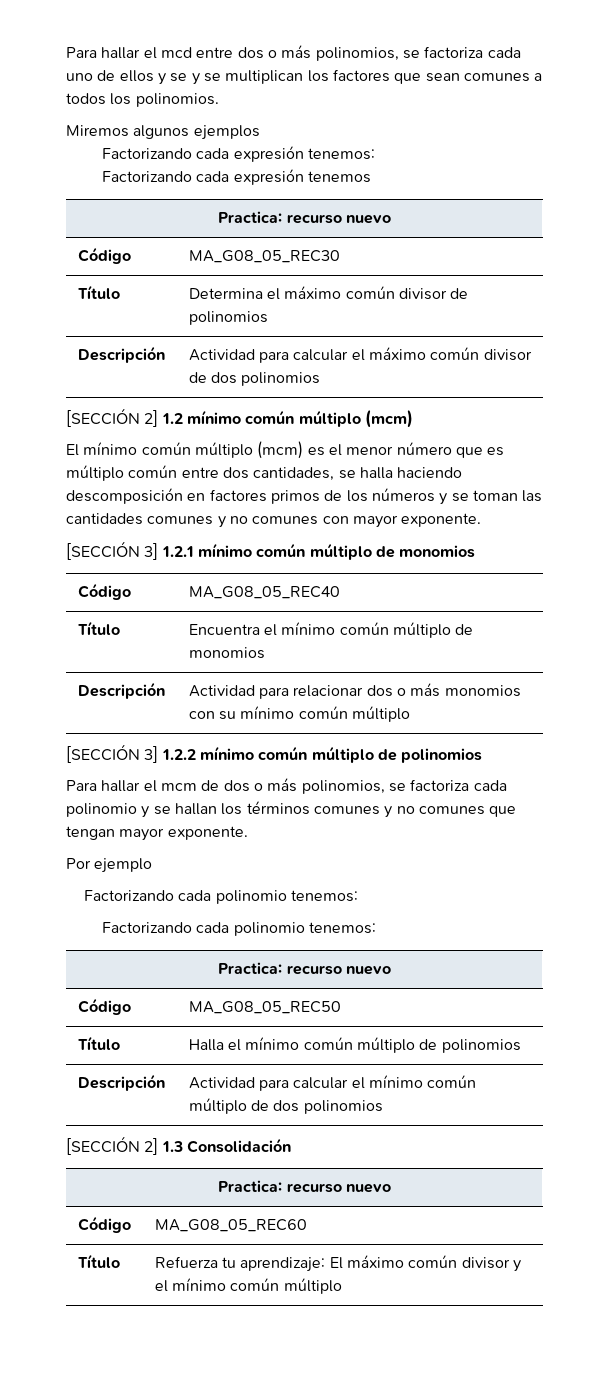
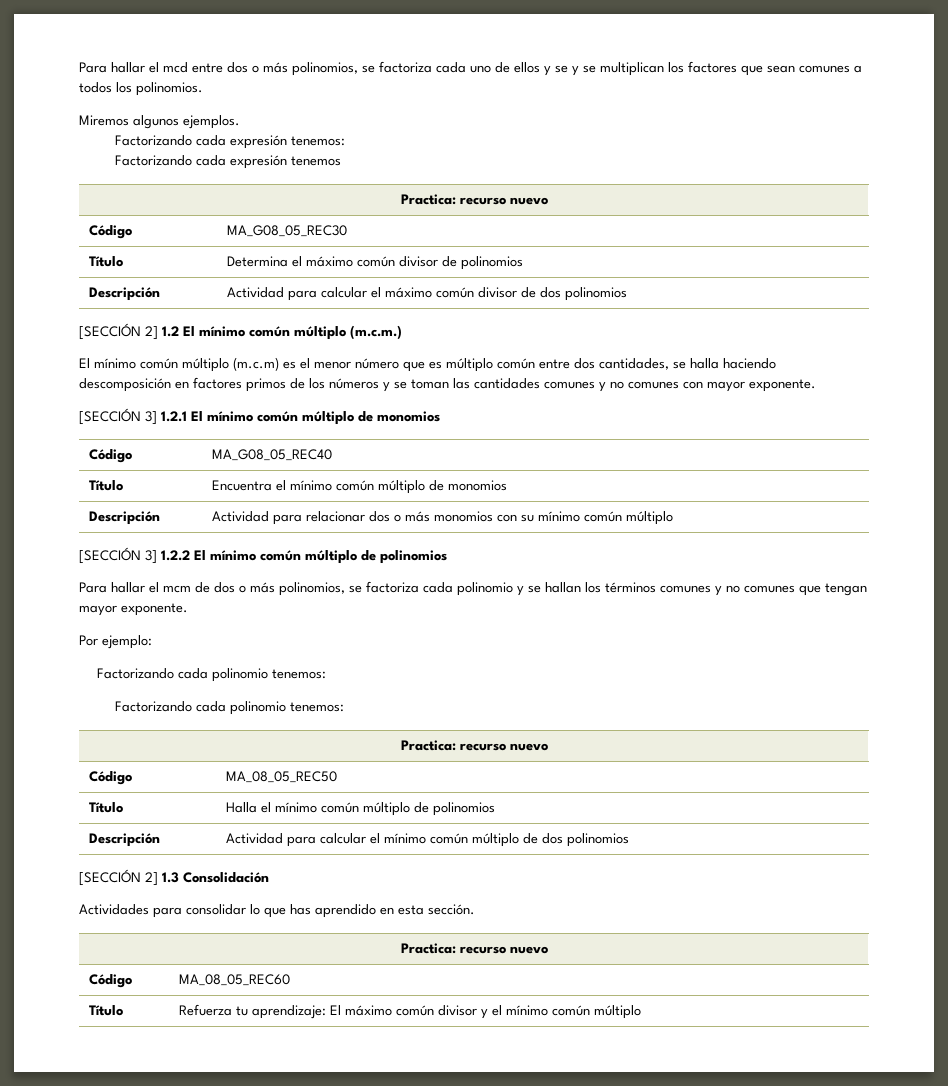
[193,125,260,140] ejemplos -> [183,115,240,129] ejemplos.
[186,410,413,428] [66,441,304,459] mínimo común múltiplo (mcm) // El mínimo común múltiplo (mcm) -> [183,325,402,340] [79,357,279,372] El mínimo común múltiplo (m.c.m.) // El mínimo común múltiplo (m.c.m)
(194, 551) none -> [191,411,203,421] El
(196, 754) none -> [194,550,206,560] El
[94,858,153,873] ejemplo -> [102,635,152,649] ejemplo:
[188,1001,341,1014] MA_G08_05_REC50 -> [225,771,337,783] MA_08_05_REC50
[218,1180,391,1193] [77,1216,131,1233] [154,1219,307,1232] // Practica: recurso nuevo // Código | MA_G08_05_REC60 -> [79,904,475,918] [400,943,548,954] [88,974,132,988] [178,974,290,986] // Actividades para consolidar lo que has aprendido en esta sección. // Practica: recurso nuevo // Código | MA_08_05_REC60

